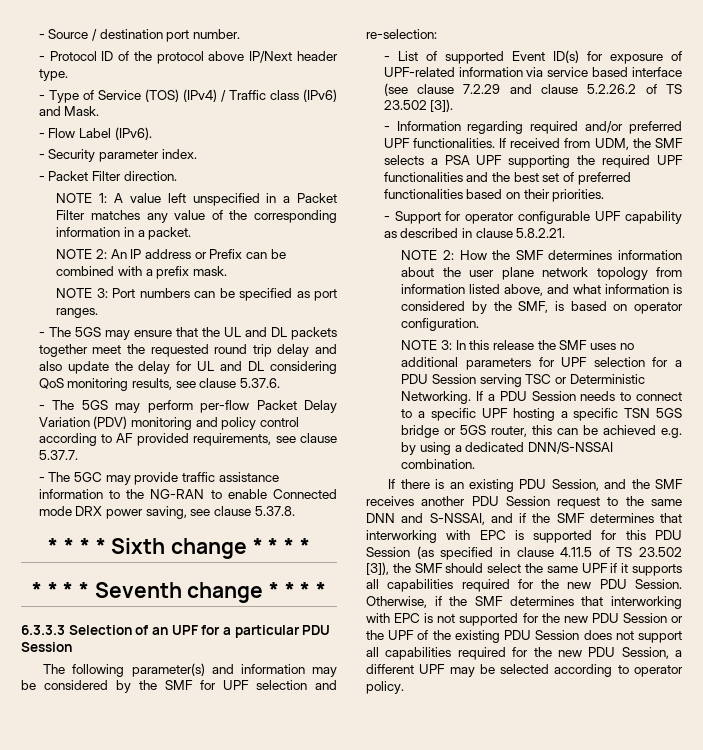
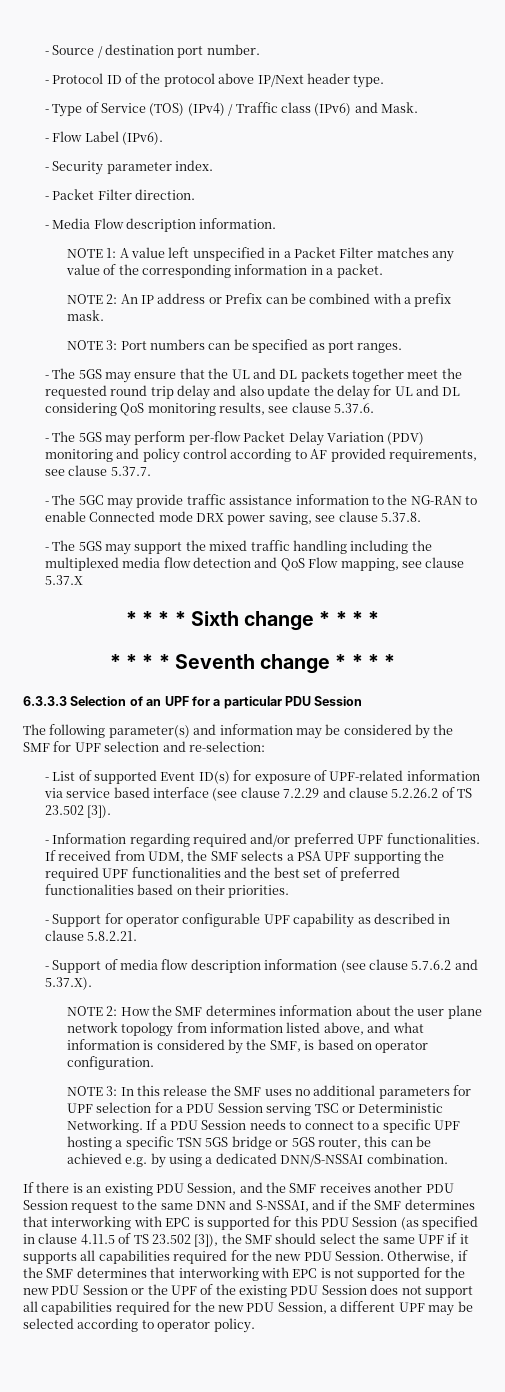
(177, 176) none -> [44,218,277,232] // - Media Flow description information.
(295, 511) none -> [44,540,432,555] [44,557,465,571] [44,575,83,585] // - The 5GS may support the mixed traffic handling including the multiplexed media flow detection and QoS Flow mapping, see clause 5.37.X
(566, 233) none -> [44,959,478,973] [44,977,92,990] // - Support of media flow description information (see clause 5.7.6.2 and 5.37.X).

